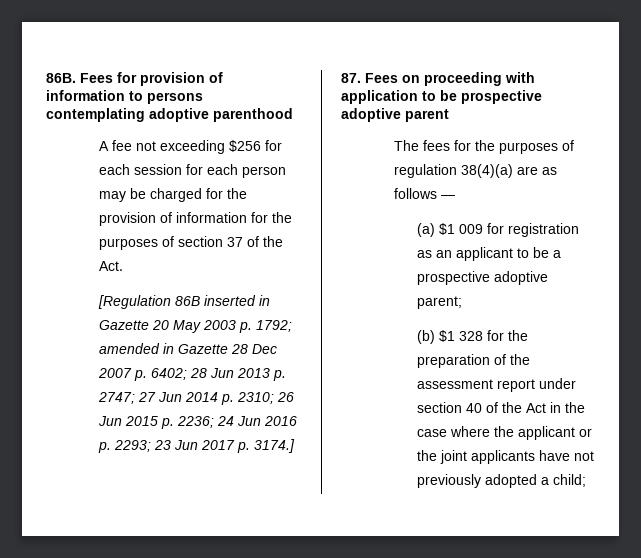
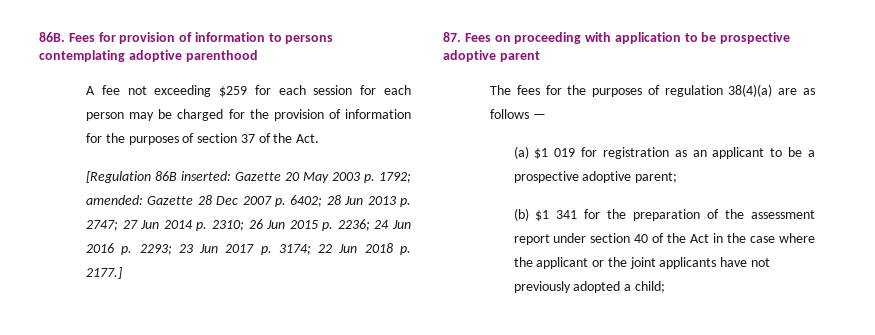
[228,140,261,152] $256 -> [219,86,248,97] $259
[203,295,270,306] inserted in -> [181,171,232,181] inserted:
[98,343,174,354] amended in -> [86,195,144,205] amended:
[253,439,295,453] 3174.] -> [278,243,411,255] [86,267,123,279] 3174; 22 Jun 2018 p. 2177.]
[459,224,484,234] 009 -> [554,148,576,157] 019
[459,331,484,341] 328 -> [556,210,578,219] 341

